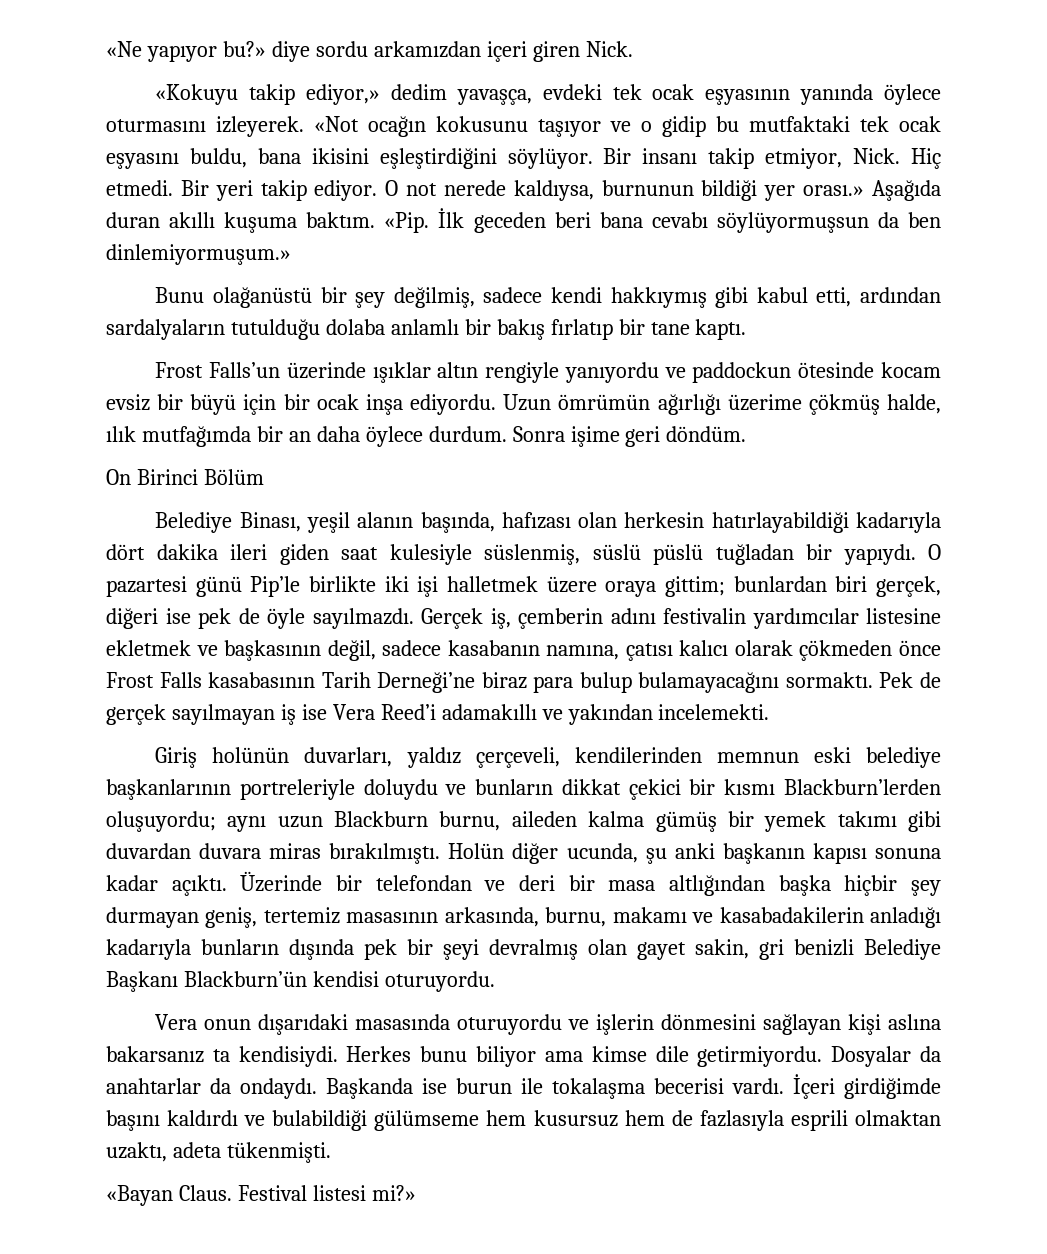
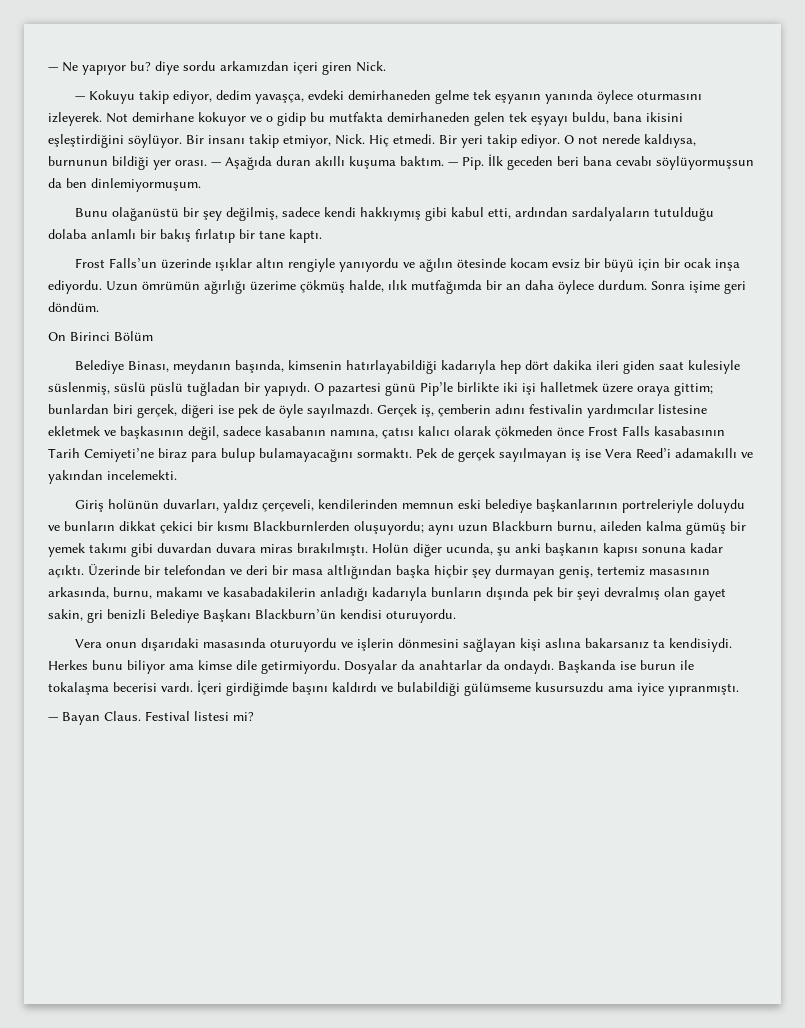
[106,41,266,62] «Ne yapıyor bu?» -> [48,61,151,75] — Ne yapıyor bu?
[155,84,941,105] [106,116,941,137] [106,153,179,169] «Kokuyu takip ediyor,» dedim yavaşça, evdeki tek ocak eşyasının yanında öylece oturmasını izleyerek. «Not ocağın kokusunu taşıyor ve o gidip bu mutfaktaki tek ocak eşyasını -> [75,90,703,104] [48,112,568,126] — Kokuyu takip ediyor, dedim yavaşça, evdeki demirhaneden gelme tek eşyanın yanında öylece oturmasını izleyerek. Not demirhane kokuyor ve o gidip bu mutfakta demirhaneden gelen tek eşyayı
[803,185,865,196] orası.» -> [175,160,221,166] orası. —
[384,212,430,233] «Pip. -> [448,157,484,170] — Pip.
[106,244,291,265] dinlemiyormuşum.» -> [91,178,201,192] dinlemiyormuşum.
[692,362,792,383] paddockun -> [419,258,454,272] ağılın
[306,512,705,533] yeşil alanın başında, hafızası olan herkesin -> [173,360,343,374] meydanın başında, kimsenin
(942, 522) none -> [500,360,522,374] hep
[377,672,476,693] Derneği’ne -> [84,448,154,462] Cemiyeti’ne
[784,779,942,795] Blackburn’lerden -> [253,521,350,531] Blackburnlerden
[486,1110,941,1131] [106,1142,331,1163] [106,1185,173,1206] hem kusursuz hem de fazlasıyla esprili olmaktan uzaktı, adeta tükenmişti. // «Bayan -> [535,682,739,696] [48,712,100,725] kusursuzdu ama iyice yıpranmıştı. // — Bayan
[371,1185,416,1201] mi?» -> [233,712,254,721] mi?

